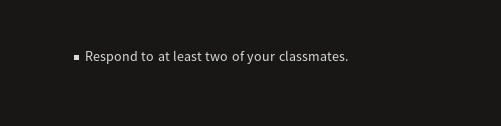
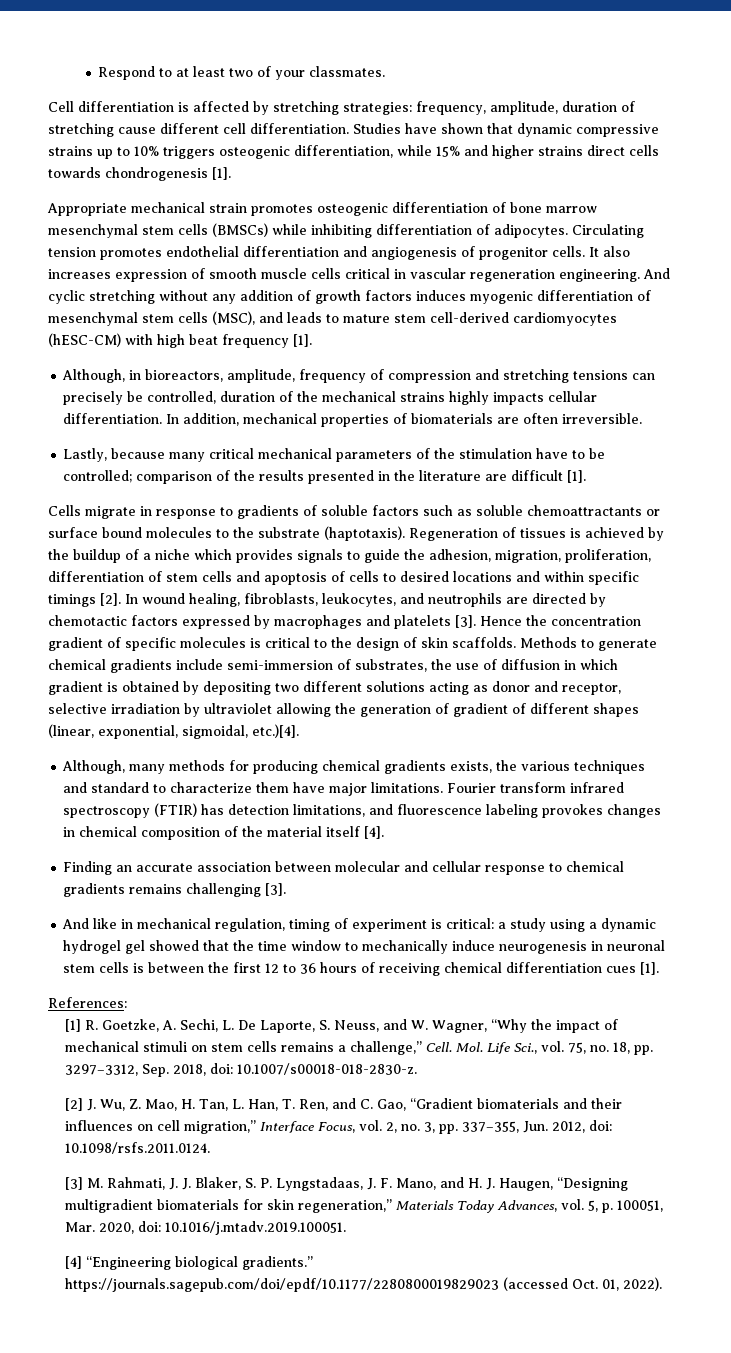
(348, 55) none -> [48,101,635,115] [48,123,659,137] [48,145,659,159] [48,167,231,181] [47,202,597,216] [48,223,644,238] [48,246,630,260] [48,268,670,282] [48,290,651,304] [48,311,617,326] [48,333,312,348] [62,369,656,383] [63,391,598,405] [63,413,643,427] [63,448,606,462] [63,470,587,484] [48,505,660,519] [48,526,664,541] [48,549,651,563] [48,571,639,585] [48,593,606,607] [48,615,641,629] [48,637,657,651] [48,659,618,673] [48,681,621,695] [48,703,639,717] [48,724,299,739] [62,760,646,774] [63,782,625,796] [63,803,662,818] [63,826,385,840] [63,861,625,875] [63,883,287,897] [62,918,657,932] [63,940,666,954] [63,962,660,976] [48,997,127,1008] [65,1019,619,1033] [65,1041,654,1055] [65,1063,418,1077] [65,1098,623,1111] [65,1120,613,1134] [65,1142,211,1154] [65,1177,629,1191] [65,1199,664,1213] [65,1221,347,1235] [65,1256,314,1270] [65,1277,663,1292] // Cell differentiation is affected by stretching strategies: frequency, amplitude, duration of stretching cause different cell differentiation. Studies have shown that dynamic compressive strains up to 10% triggers osteogenic differentiation, while 15% and higher strains direct cells towards chondrogenesis [1]. // Appropriate mechanical strain promotes osteogenic differentiation of bone marrow mesenchymal stem cells (BMSCs) while inhibiting differentiation of adipocytes. Circulating tension promotes endothelial differentiation and angiogenesis of progenitor cells. It also increases expression of smooth muscle cells critical in vascular regeneration engineering. And cyclic stretching without any addition of growth factors induces myogenic differentiation of mesenchymal stem cells (MSC), and leads to mature stem cell-derived cardiomyocytes (hESC-CM) with high beat frequency [1]. // Although, in bioreactors, amplitude, frequency of compression and stretching tensions can precisely be controlled, duration of the mechanical strains highly impacts cellular differentiation. In addition, mechanical properties of biomaterials are often irreversible. // Lastly, because many critical mechanical parameters of the stimulation have to be controlled; comparison of the results presented in the literature are difficult [1]. // Cells migrate in response to gradients of soluble factors such as soluble chemoattractants or surface bound molecules to the substrate (haptotaxis). Regeneration of tissues is achieved by the buildup of a niche which provides signals to guide the adhesion, migration, proliferation, differentiation of stem cells and apoptosis of cells to desired locations and within specific timings [2]. In wound healing, fibroblasts, leukocytes, and neutrophils are directed by chemotactic factors expressed by macrophages and platelets [3]. Hence the concentration gradient of specific molecules is critical to the design of skin scaffolds. Methods to generate chemical gradients include semi-immersion of substrates, the use of diffusion in which gradient is obtained by depositing two different solutions acting as donor and receptor, selective irradiation by ultraviolet allowing the generation of gradient of different shapes (linear, exponential, sigmoidal, etc.)[4]. // Although, many methods for producing chemical gradients exists, the various techniques and standard to characterize them have major limitations. Fourier transform infrared spectroscopy (FTIR) has detection limitations, and fluorescence labeling provokes changes in chemical composition of the material itself [4]. // Finding an accurate association between molecular and cellular response to chemical gradients remains challenging [3]. // And like in mechanical regulation, timing of experiment is critical: a study using a dynamic hydrogel gel showed that the time window to mechanically induce neurogenesis in neuronal stem cells is between the first 12 to 36 hours of receiving chemical differentiation cues [1]. // References: // [1] R. Goetzke, A. Sechi, L. De Laporte, S. Neuss, and W. Wagner, “Why the impact of mechanical stimuli on stem cells remains a challenge,” Cell. Mol. Life Sci., vol. 75, no. 18, pp. 3297–3312, Sep. 2018, doi: 10.1007/s00018-018-2830-z. // [2] J. Wu, Z. Mao, H. Tan, L. Han, T. Ren, and C. Gao, “Gradient biomaterials and their influences on cell migration,” Interface Focus, vol. 2, no. 3, pp. 337–355, Jun. 2012, doi: 10.1098/rsfs.2011.0124. // [3] M. Rahmati, J. J. Blaker, S. P. Lyngstadaas, J. F. Mano, and H. J. Haugen, “Designing multigradient biomaterials for skin regeneration,” Materials Today Advances, vol. 5, p. 100051, Mar. 2020, doi: 10.1016/j.mtadv.2019.100051. // [4] “Engineering biological gradients.” https://journals.sagepub.com/doi/epdf/10.1177/2280800019829023 (accessed Oct. 01, 2022).

